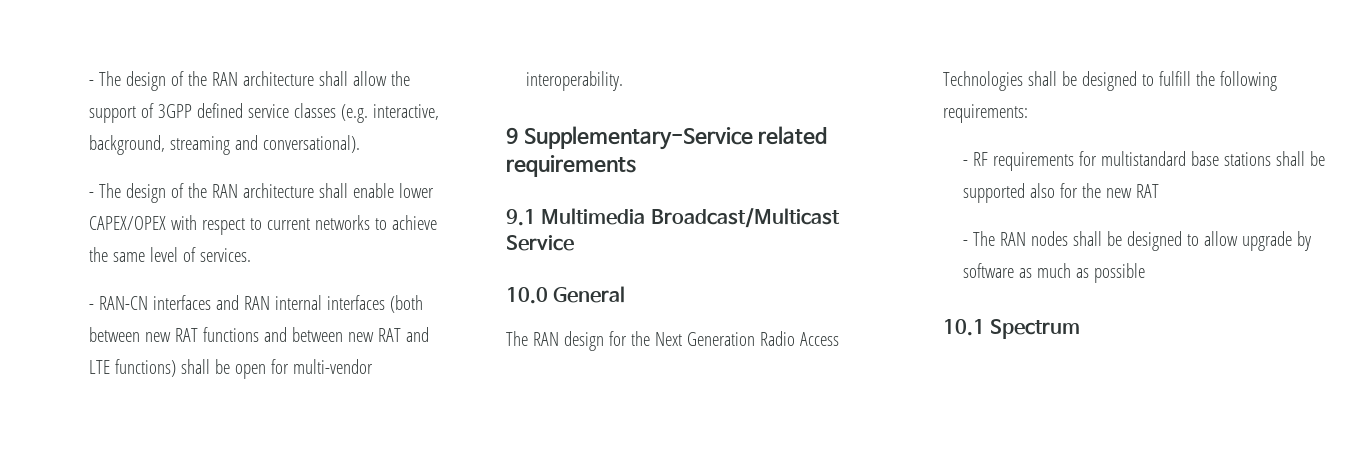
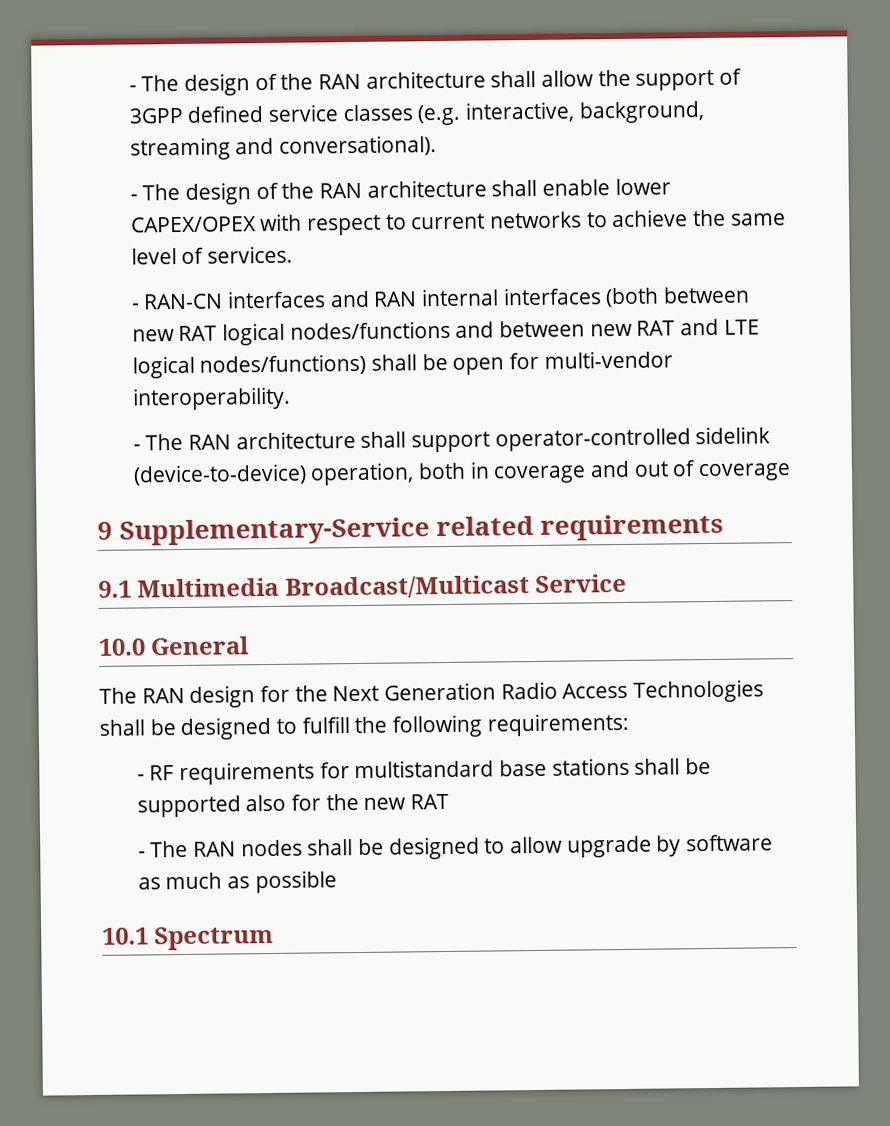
[203,327,260,342] functions -> [221,320,451,346] logical nodes/functions
[115,359,177,377] functions) -> [131,353,367,379] logical nodes/functions)
(624, 81) none -> [132,426,771,453] [132,460,791,486] // - The RAN architecture shall support operator-controlled sidelink (device-to-device) operation, both in coverage and out of coverage

